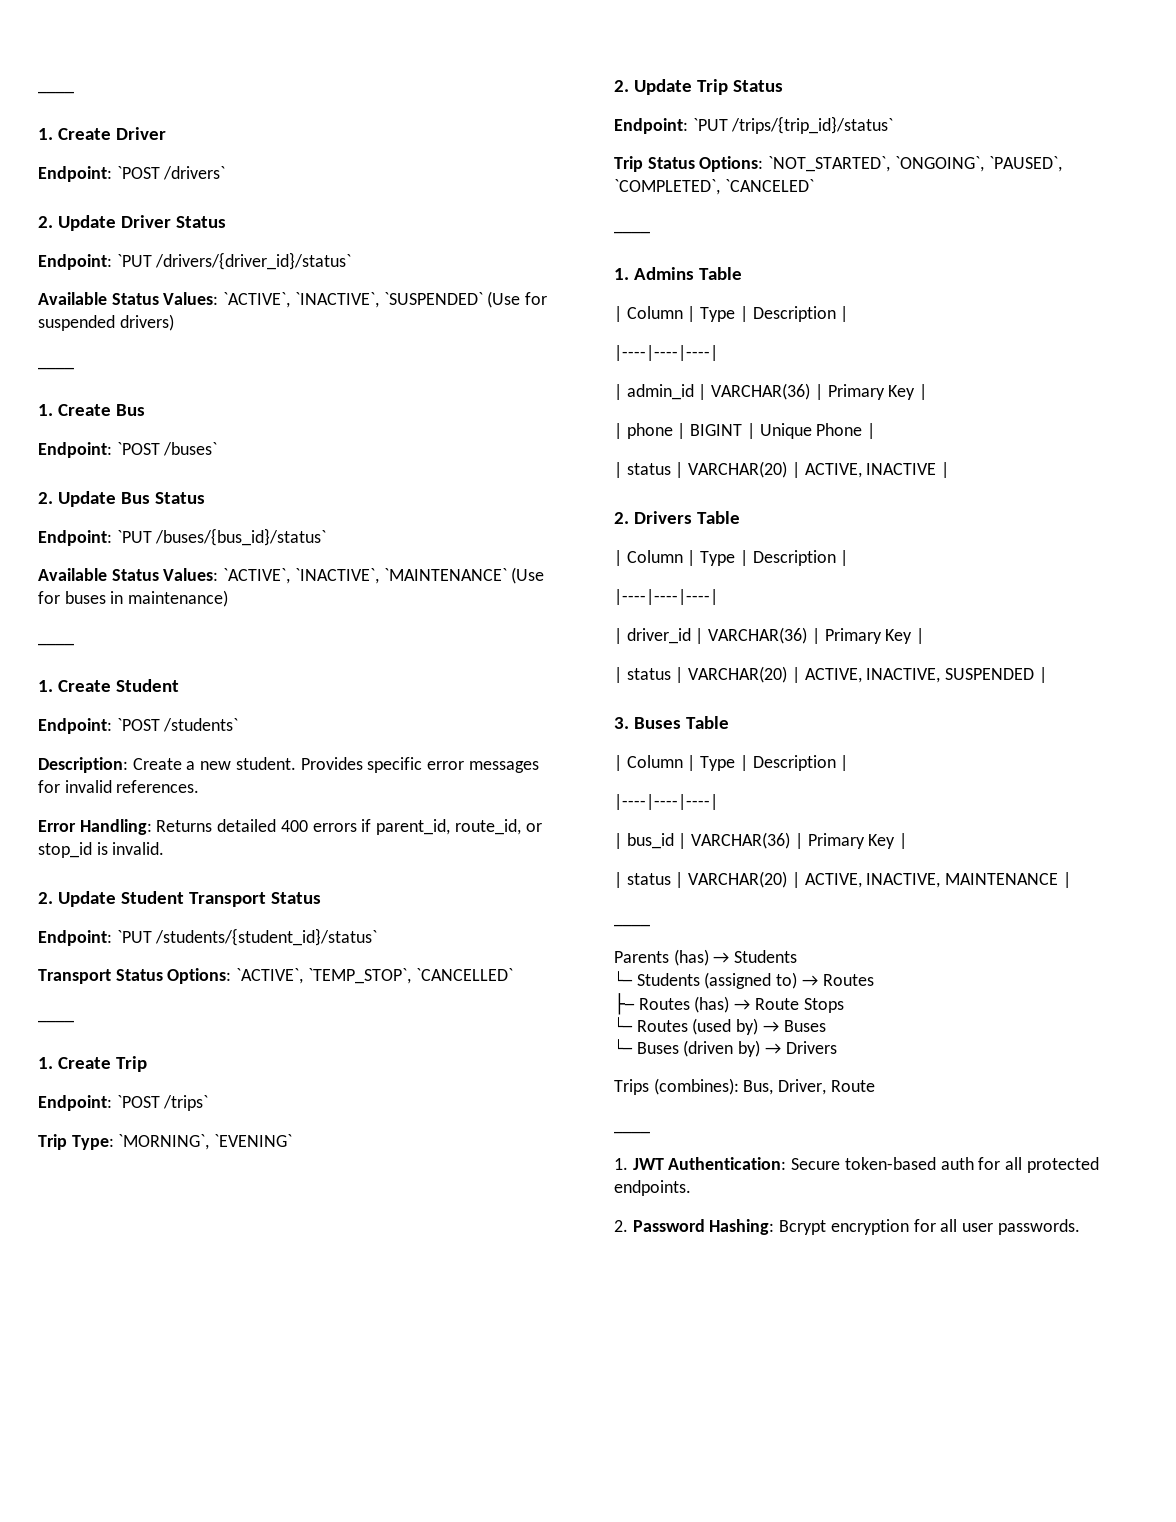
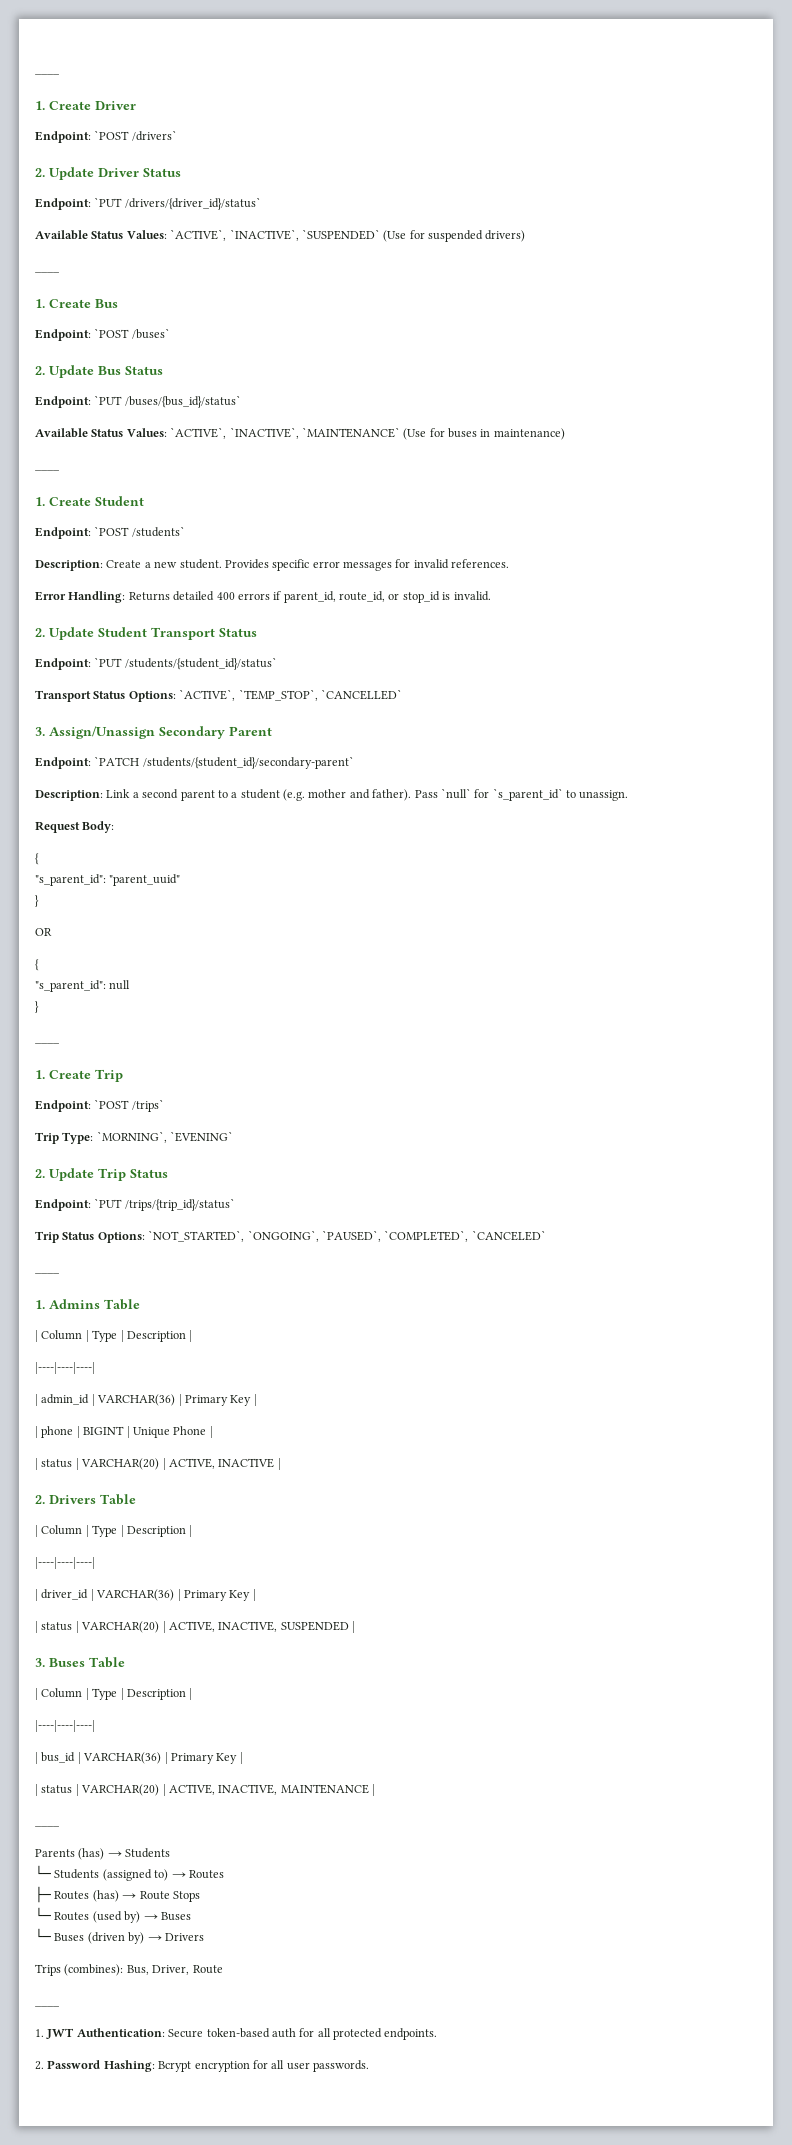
(513, 974) none -> [35,726,272,739] [35,756,354,769] [35,788,629,801] [35,821,115,833] [35,853,39,865] [35,874,181,886] [35,895,39,907] [35,928,52,936] [35,959,39,971] [35,980,131,992] [35,1001,39,1013] // 3. Assign/Unassign Secondary Parent // Endpoint: `PATCH /students/{student_id}/secondary-parent` // Description: Link a second parent to a student (e.g. mother and father). Pass `null` for `s_parent_id` to unassign. // Request Body: // { // "s_parent_id": "parent_uuid" // } // OR // { // "s_parent_id": null // }

